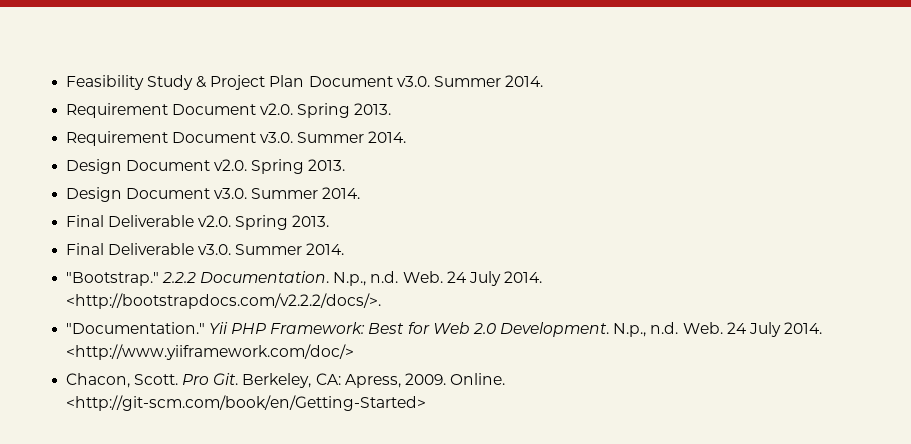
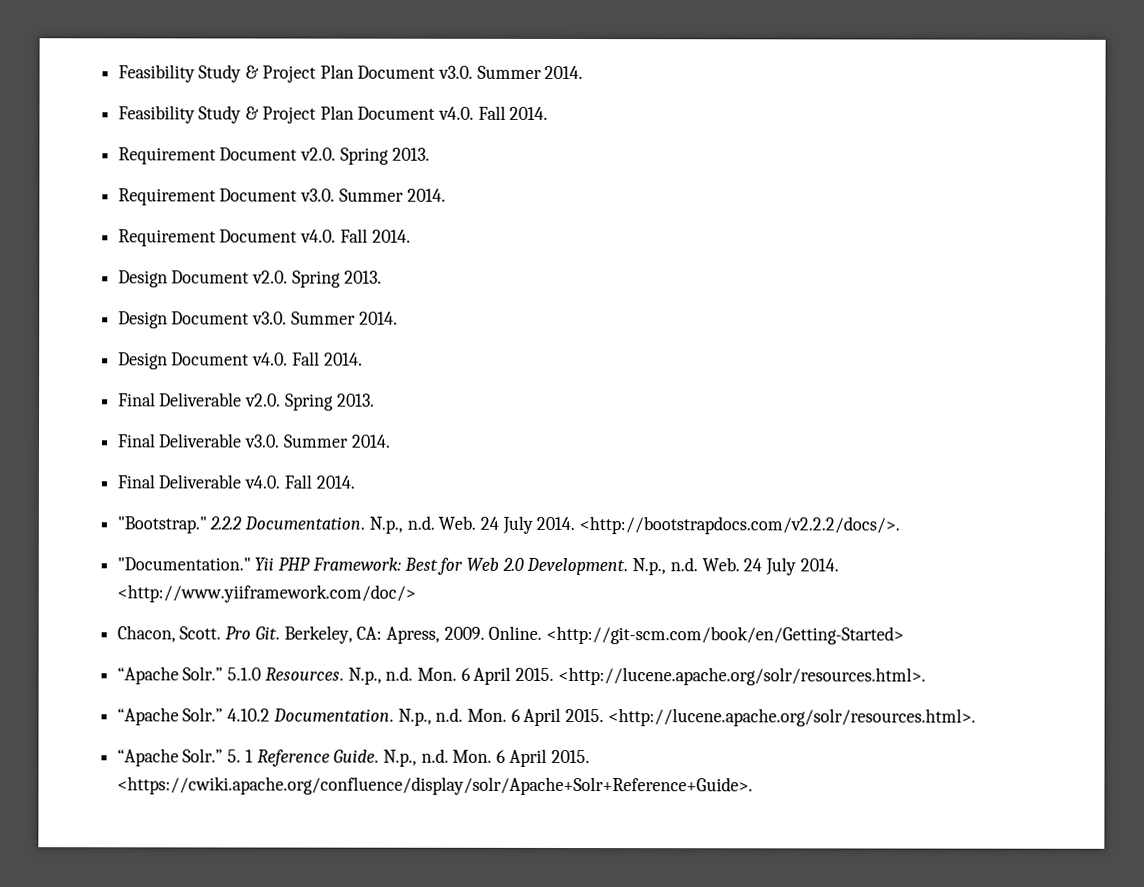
(544, 81) none -> [117,105,549,124] // Feasibility Study & Project Plan Document v4.0. Fall 2014.
(407, 137) none -> [117,228,411,247] // Requirement Document v4.0. Fall 2014.
(361, 193) none -> [117,351,363,370] // Design Document v4.0. Fall 2014.
(345, 249) none -> [116,474,355,489] // Final Deliverable v4.0. Fall 2014.
(426, 403) none -> [116,666,926,686] [116,707,976,727] [116,748,590,767] [116,776,753,796] // “Apache Solr.” 5.1.0 Resources. N.p., n.d. Mon. 6 April 2015. <http://lucene.apache.org/solr/resources.html>. // “Apache Solr.” 4.10.2 Documentation. N.p., n.d. Mon. 6 April 2015. <http://lucene.apache.org/solr/resources.html>. // “Apache Solr.” 5. 1 Reference Guide. N.p., n.d. Mon. 6 April 2015. <https://cwiki.apache.org/confluence/display/solr/Apache+Solr+Reference+Guide>.

